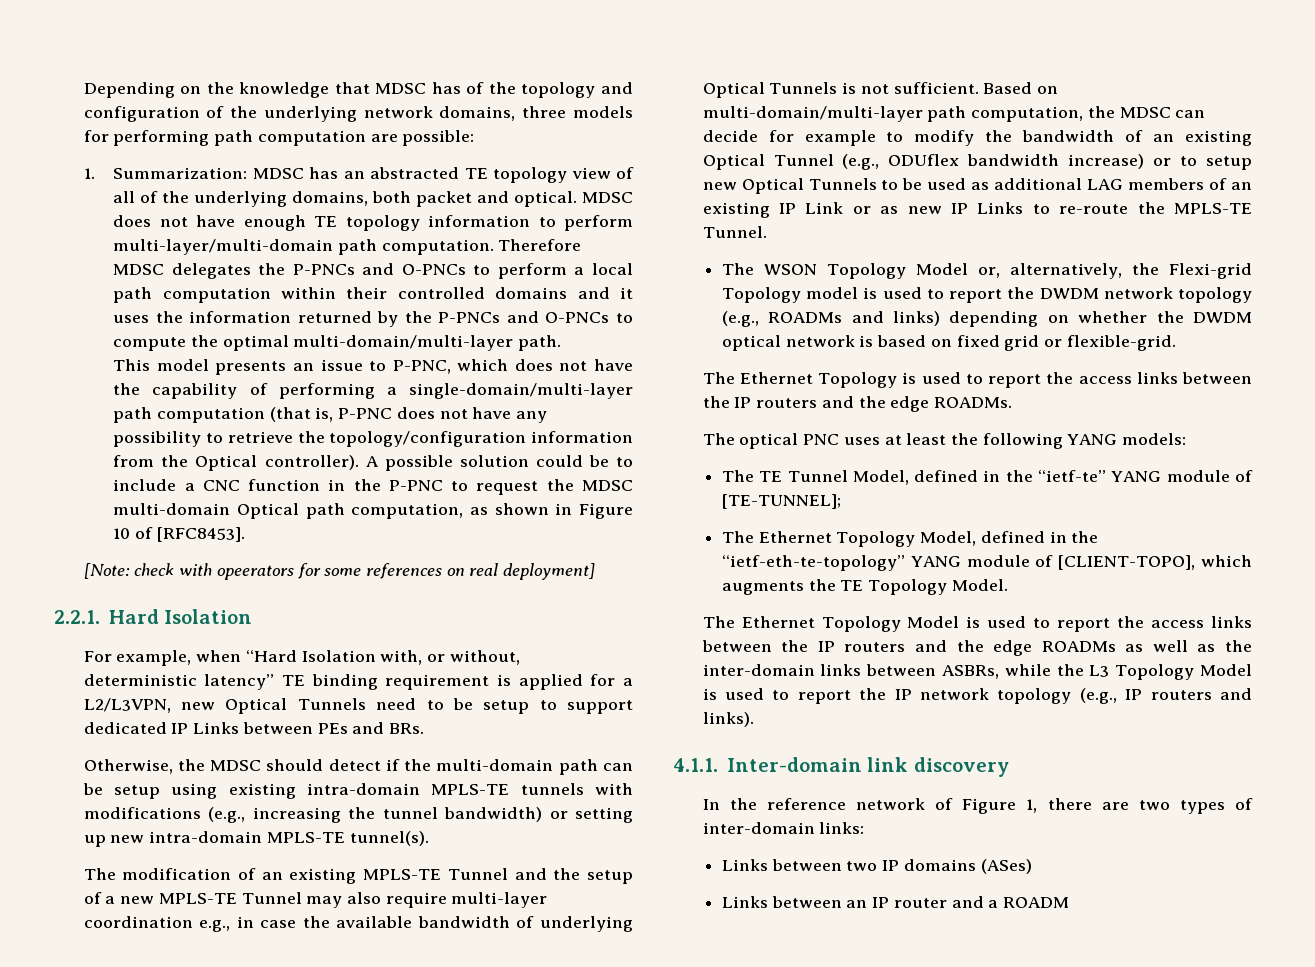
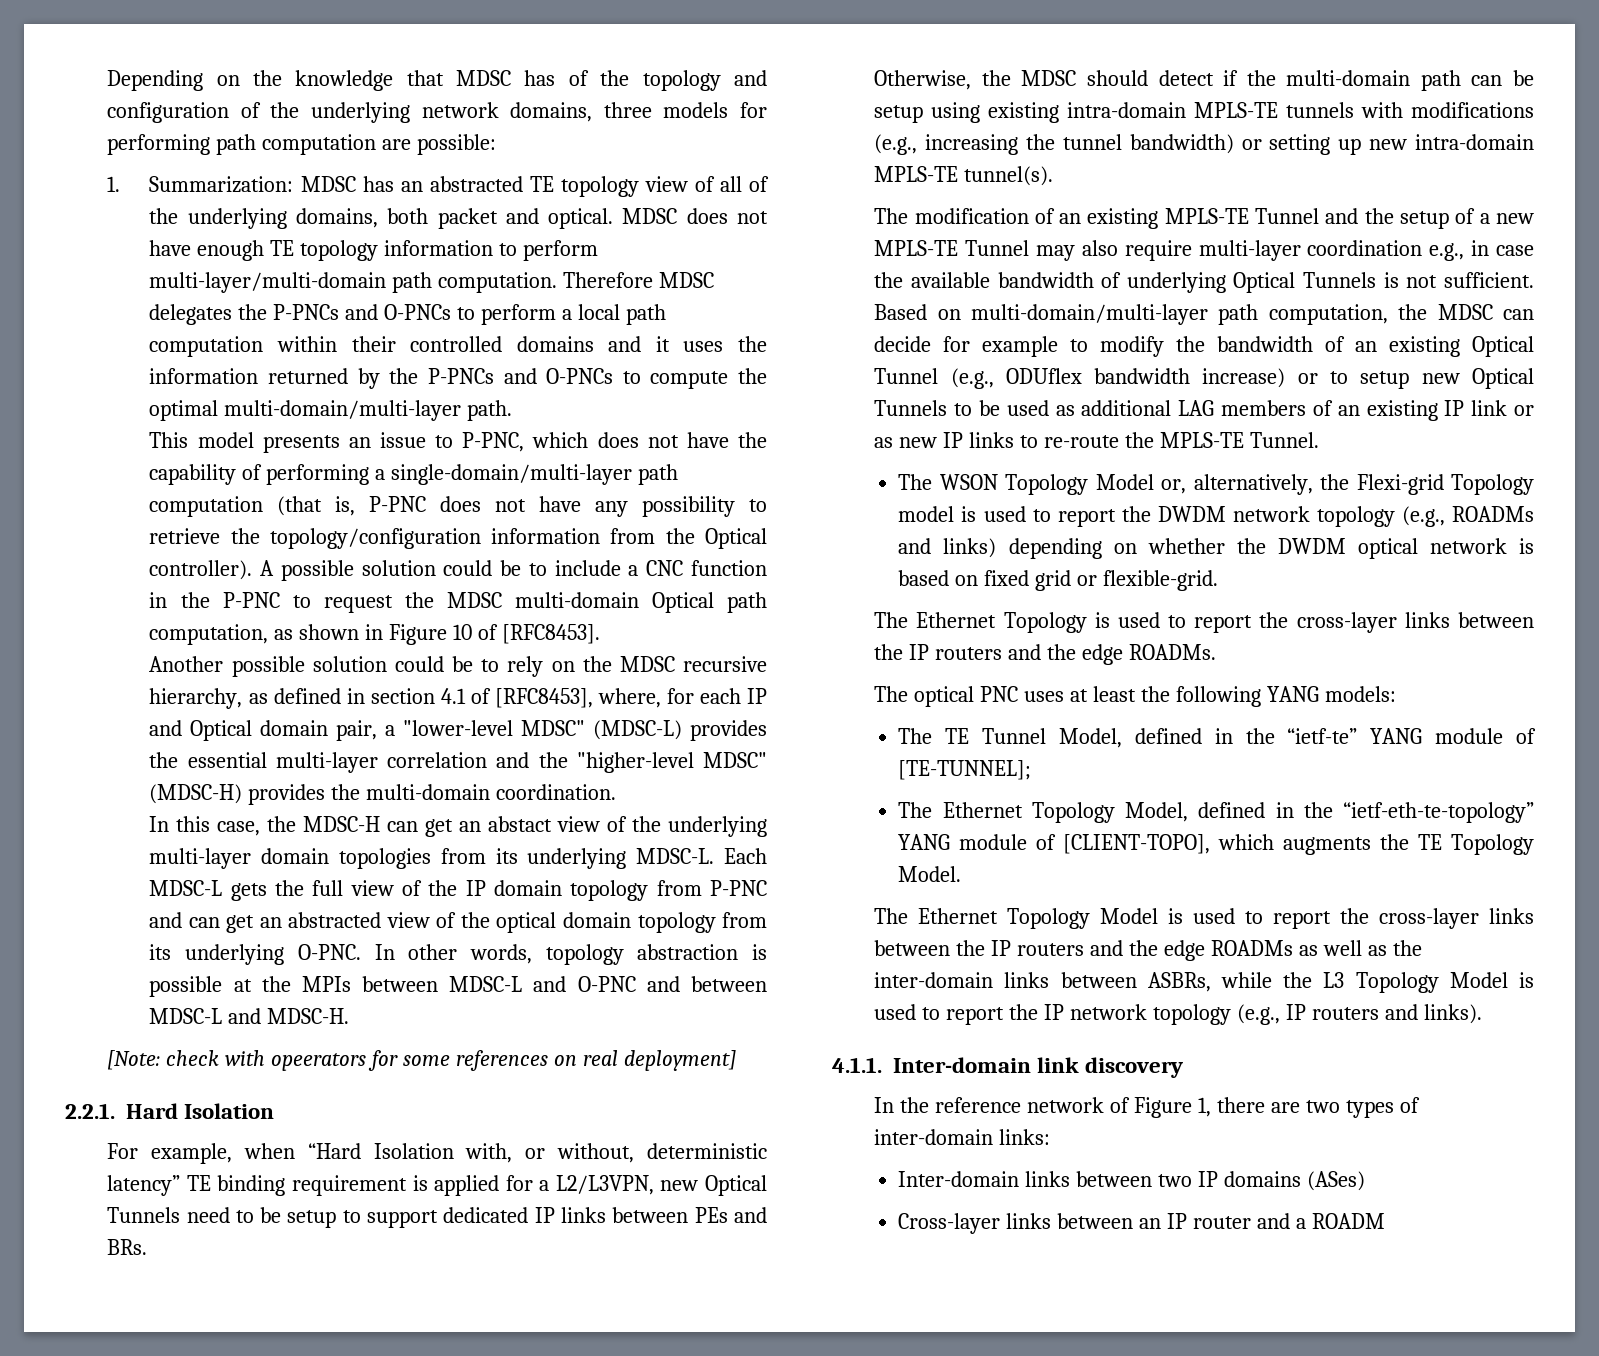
(245, 534) none -> [149,656,767,677] [149,688,768,709] [149,720,768,741] [149,752,768,773] [149,784,617,805] [149,816,767,837] [149,848,767,869] [149,880,767,901] [149,912,767,933] [149,944,768,965] [149,976,767,997] [149,1008,350,1024] // Another possible solution could be to rely on the MDSC recursive hierarchy, as defined in section 4.1 of [RFC8453], where, for each IP and Optical domain pair, a "lower-level MDSC" (MDSC-L) provides the essential multi-layer correlation and the "higher-level MDSC" (MDSC-H) provides the multi-domain coordination. // In this case, the MDSC-H can get an abstact view of the underlying multi-layer domain topologies from its underlying MDSC-L. Each MDSC-L gets the full view of the IP domain topology from P-PNC and can get an abstracted view of the optical domain topology from its underlying O-PNC. In other words, topology abstraction is possible at the MPIs between MDSC-L and O-PNC and between MDSC-L and MDSC-H.
[193,722,240,734] Links -> [561,1207,607,1223] links
[805,202,844,214] Link -> [1471,400,1508,416] link
[977,202,1024,214] Links -> [969,432,1015,448] links
[1078,376,1132,384] access -> [1296,612,1397,633] cross-layer
[1151,620,1205,628] access -> [1379,908,1480,929] cross-layer
[721,859,768,871] Links -> [898,1171,1071,1187] Inter-domain links
[721,896,768,908] Links -> [898,1213,1052,1234] Cross-layer links

